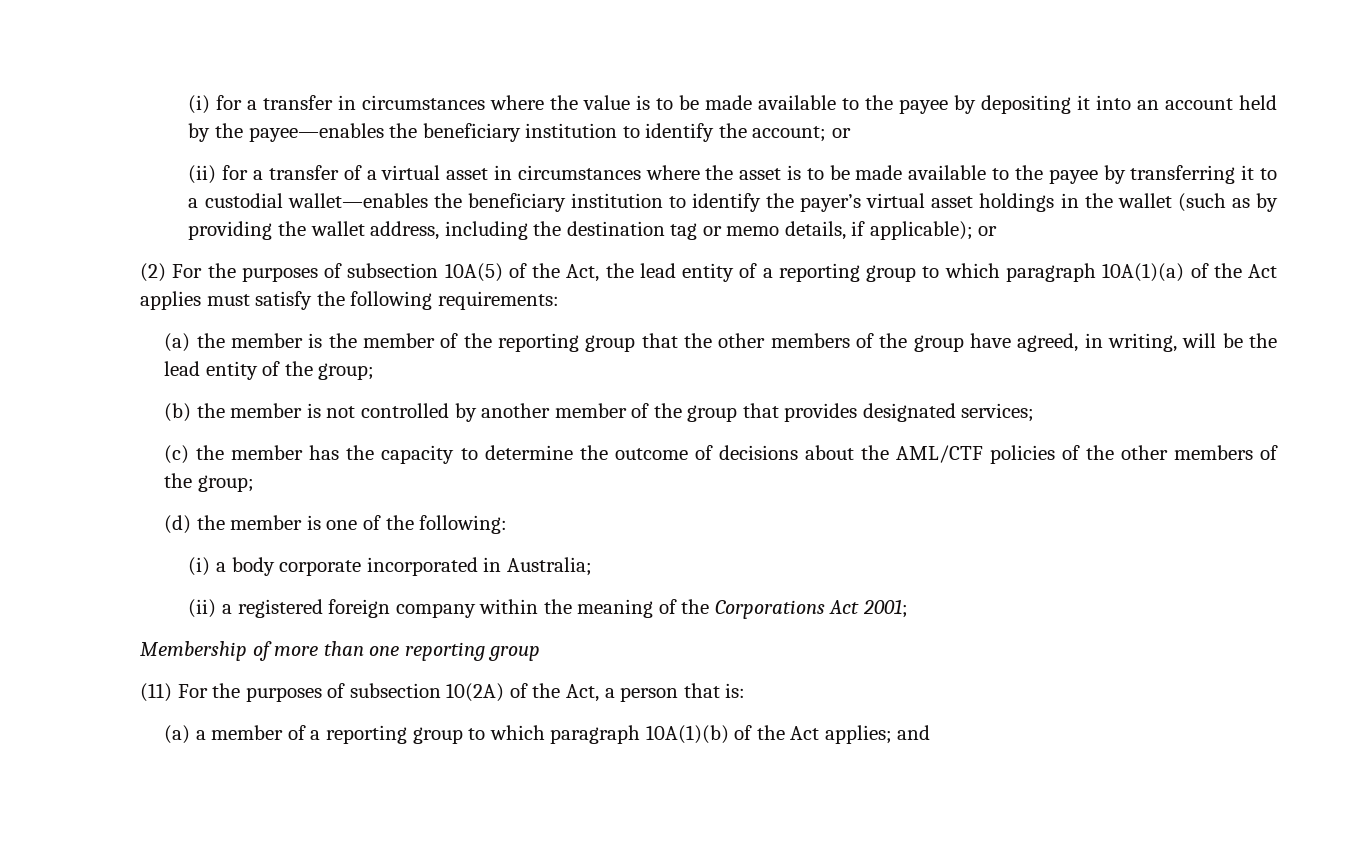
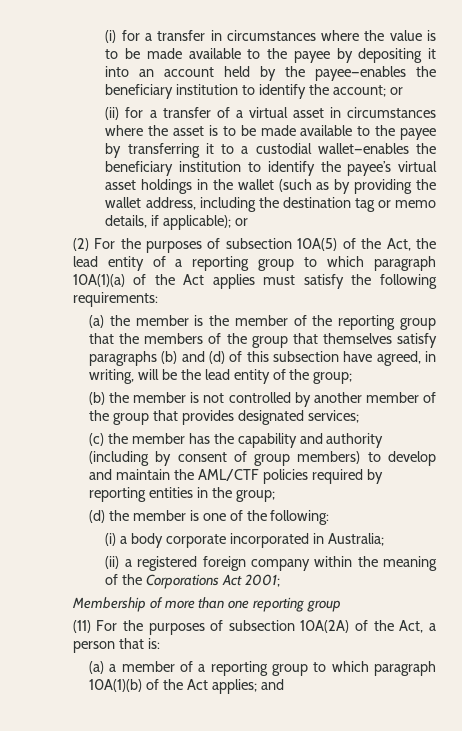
[800,194,862,212] payer’s -> [347,161,392,176] payee’s
[718,333,766,348] other -> (140, 338) none
(964, 343) none -> [292,333,438,348] [89,351,340,366] that themselves satisfy paragraphs (b) and (d) of this subsection
[381,445,1279,464] capacity to determine the outcome of decisions about the AML/CTF policies of the other members of -> [237,433,384,448] [89,451,436,466] [89,469,383,484] [89,487,208,502] capability and authority (including by consent of group members) to develop and maintain the AML/CTF policies required by reporting entities in
[446,683,505,702] 10(2A) -> [300,620,350,633] 10A(2A)

